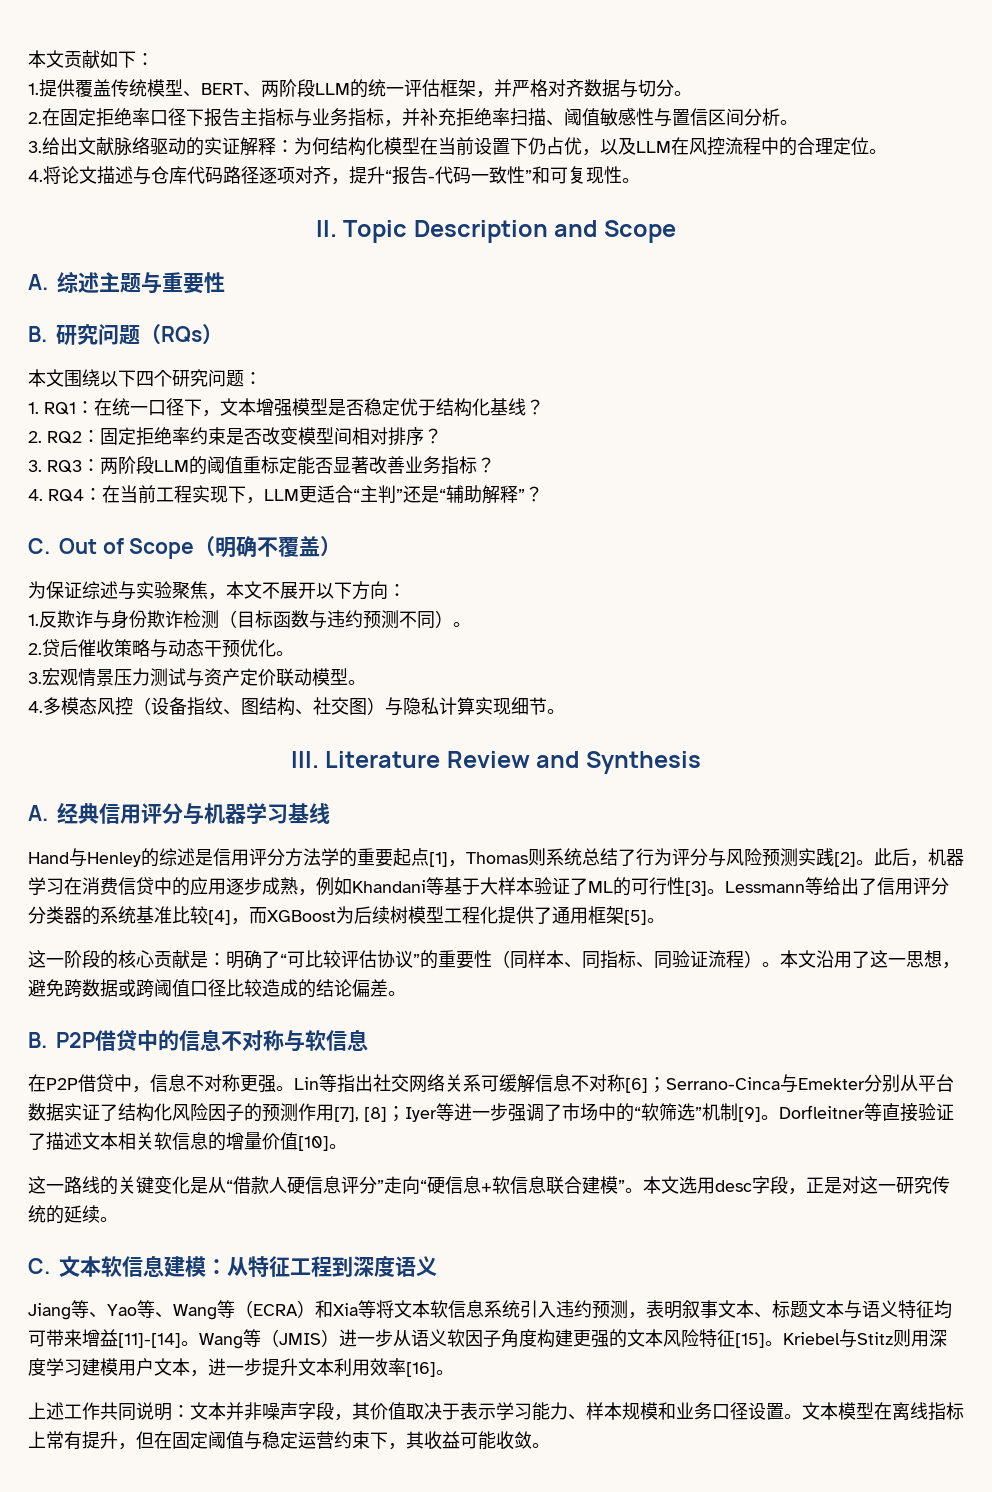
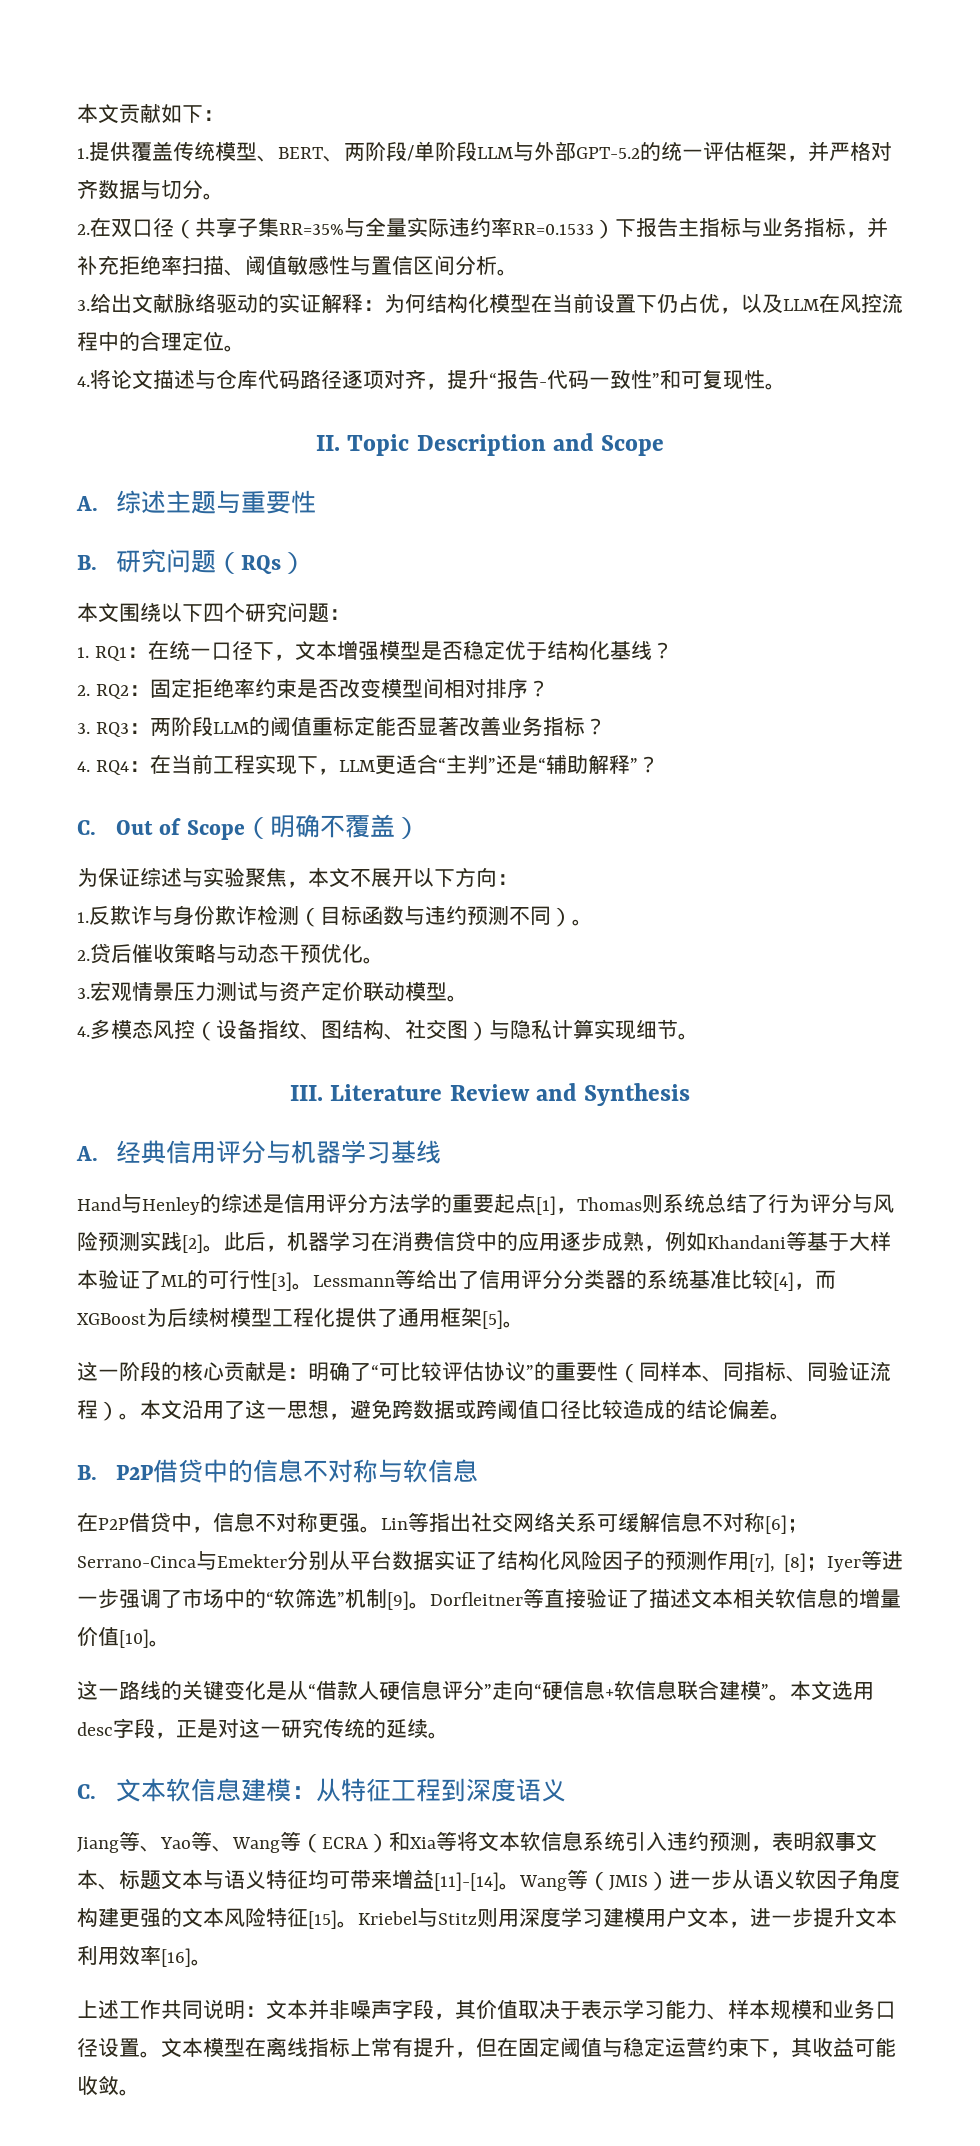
[315,83,350,95] LLM -> [407,141,640,162] /单阶段LLM与外部GPT-5.2
[60,108,186,127] 固定拒绝率口径 -> [111,217,615,239] 双口径（共享子集RR=35%与全量实际违约率RR=0.1533）

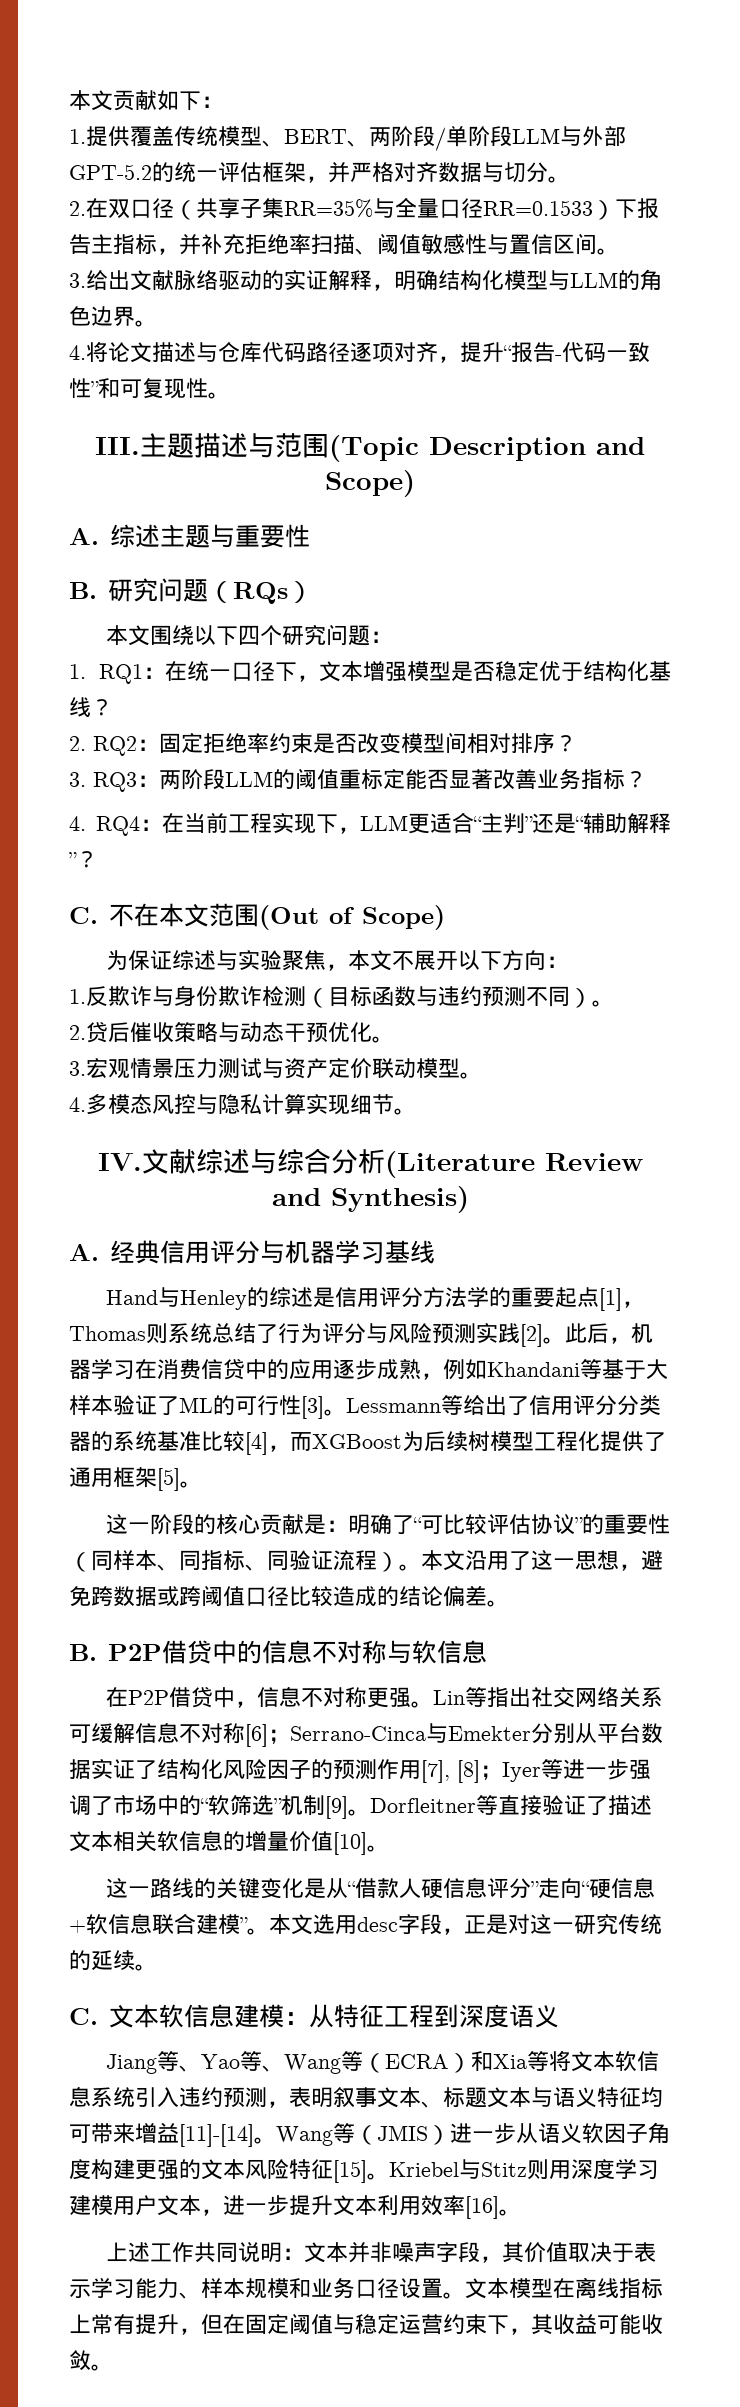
[407,217,512,237] 实际违约率 -> [439,198,483,219] 口径
[741,217,846,237] 与业务指标 -> (157, 244) none
[455,256,497,275] 分析 -> (597, 244) none
[363,294,426,313] ：为何 -> [372,270,438,291] ，明确
[531,293,903,314] [77,331,224,352] 在当前设置下仍占优，以及LLM在风控流程中的合理定位 -> [548,269,662,291] [69,306,135,326] 与LLM的角色边界
[316,434,410,456] II. Topic -> [95,433,419,462] III.主题描述与范围(Topic
[600,435,664,456] Scope -> [325,470,415,497] Scope)
[115,814,420,840] Out of Scope（明确不覆盖） -> [108,903,445,930] 不在本文范围(Out of Scope)
[195,1019,489,1041] （设备指纹、图结构、社交图） -> (196, 1104) none
[290,1084,443,1101] III. Literature -> [97,1148,535,1178] IV.文献综述与综合分析(Literature
[583,1083,690,1106] Synthesis -> [330,1186,469,1213] Synthesis)

